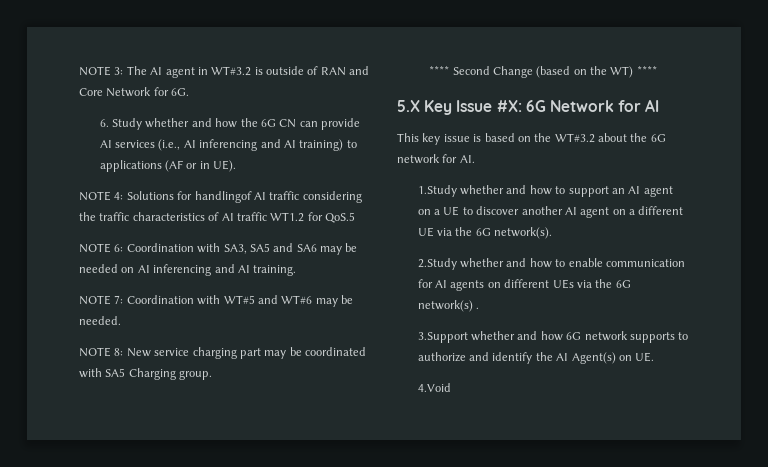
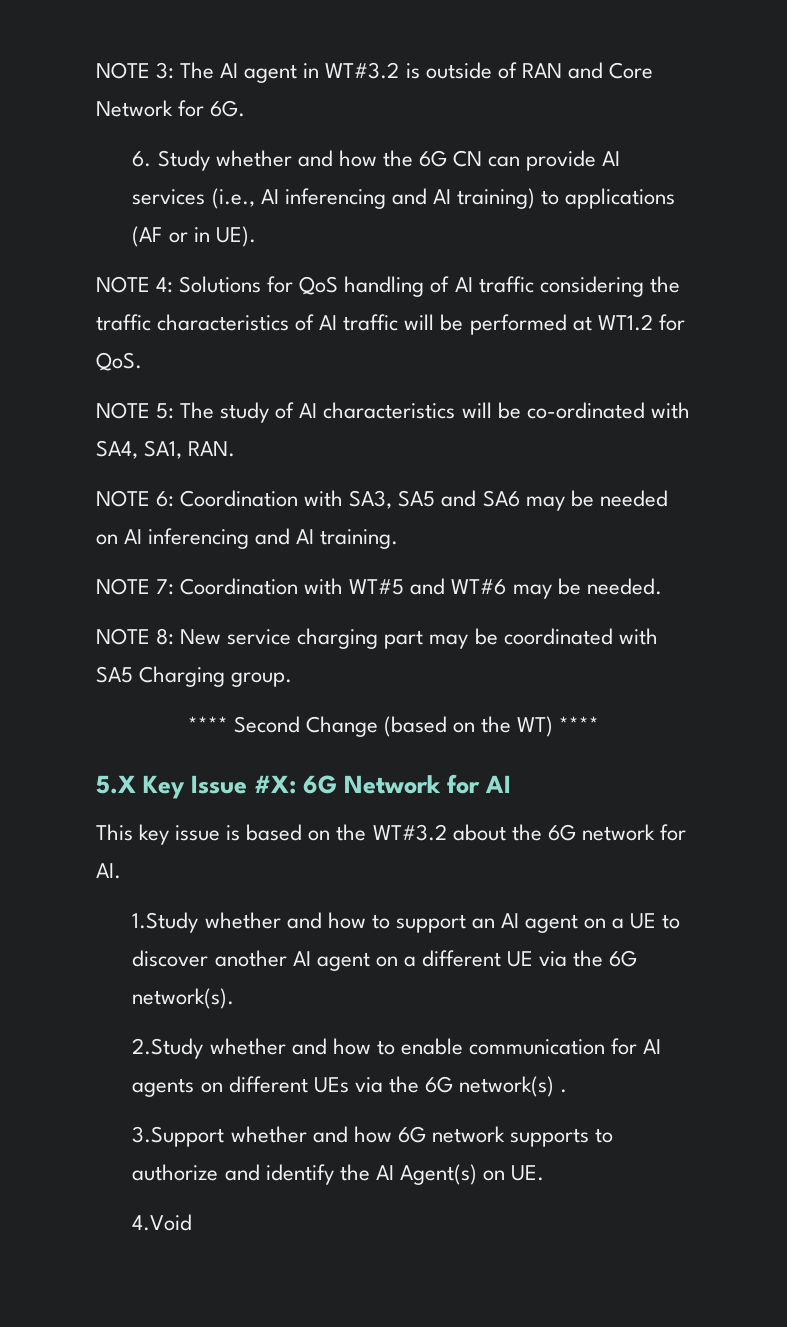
[194,191,252,203] handlingof -> [299,276,450,297] QoS handling of
[270,212,355,223] WT1.2 for QoS.5 -> [404,314,685,335] [96,352,142,371] [96,402,690,423] [96,440,236,459] will be performed at WT1.2 for QoS. // NOTE 5: The study of AI characteristics will be co-ordinated with SA4, SA1, RAN.

